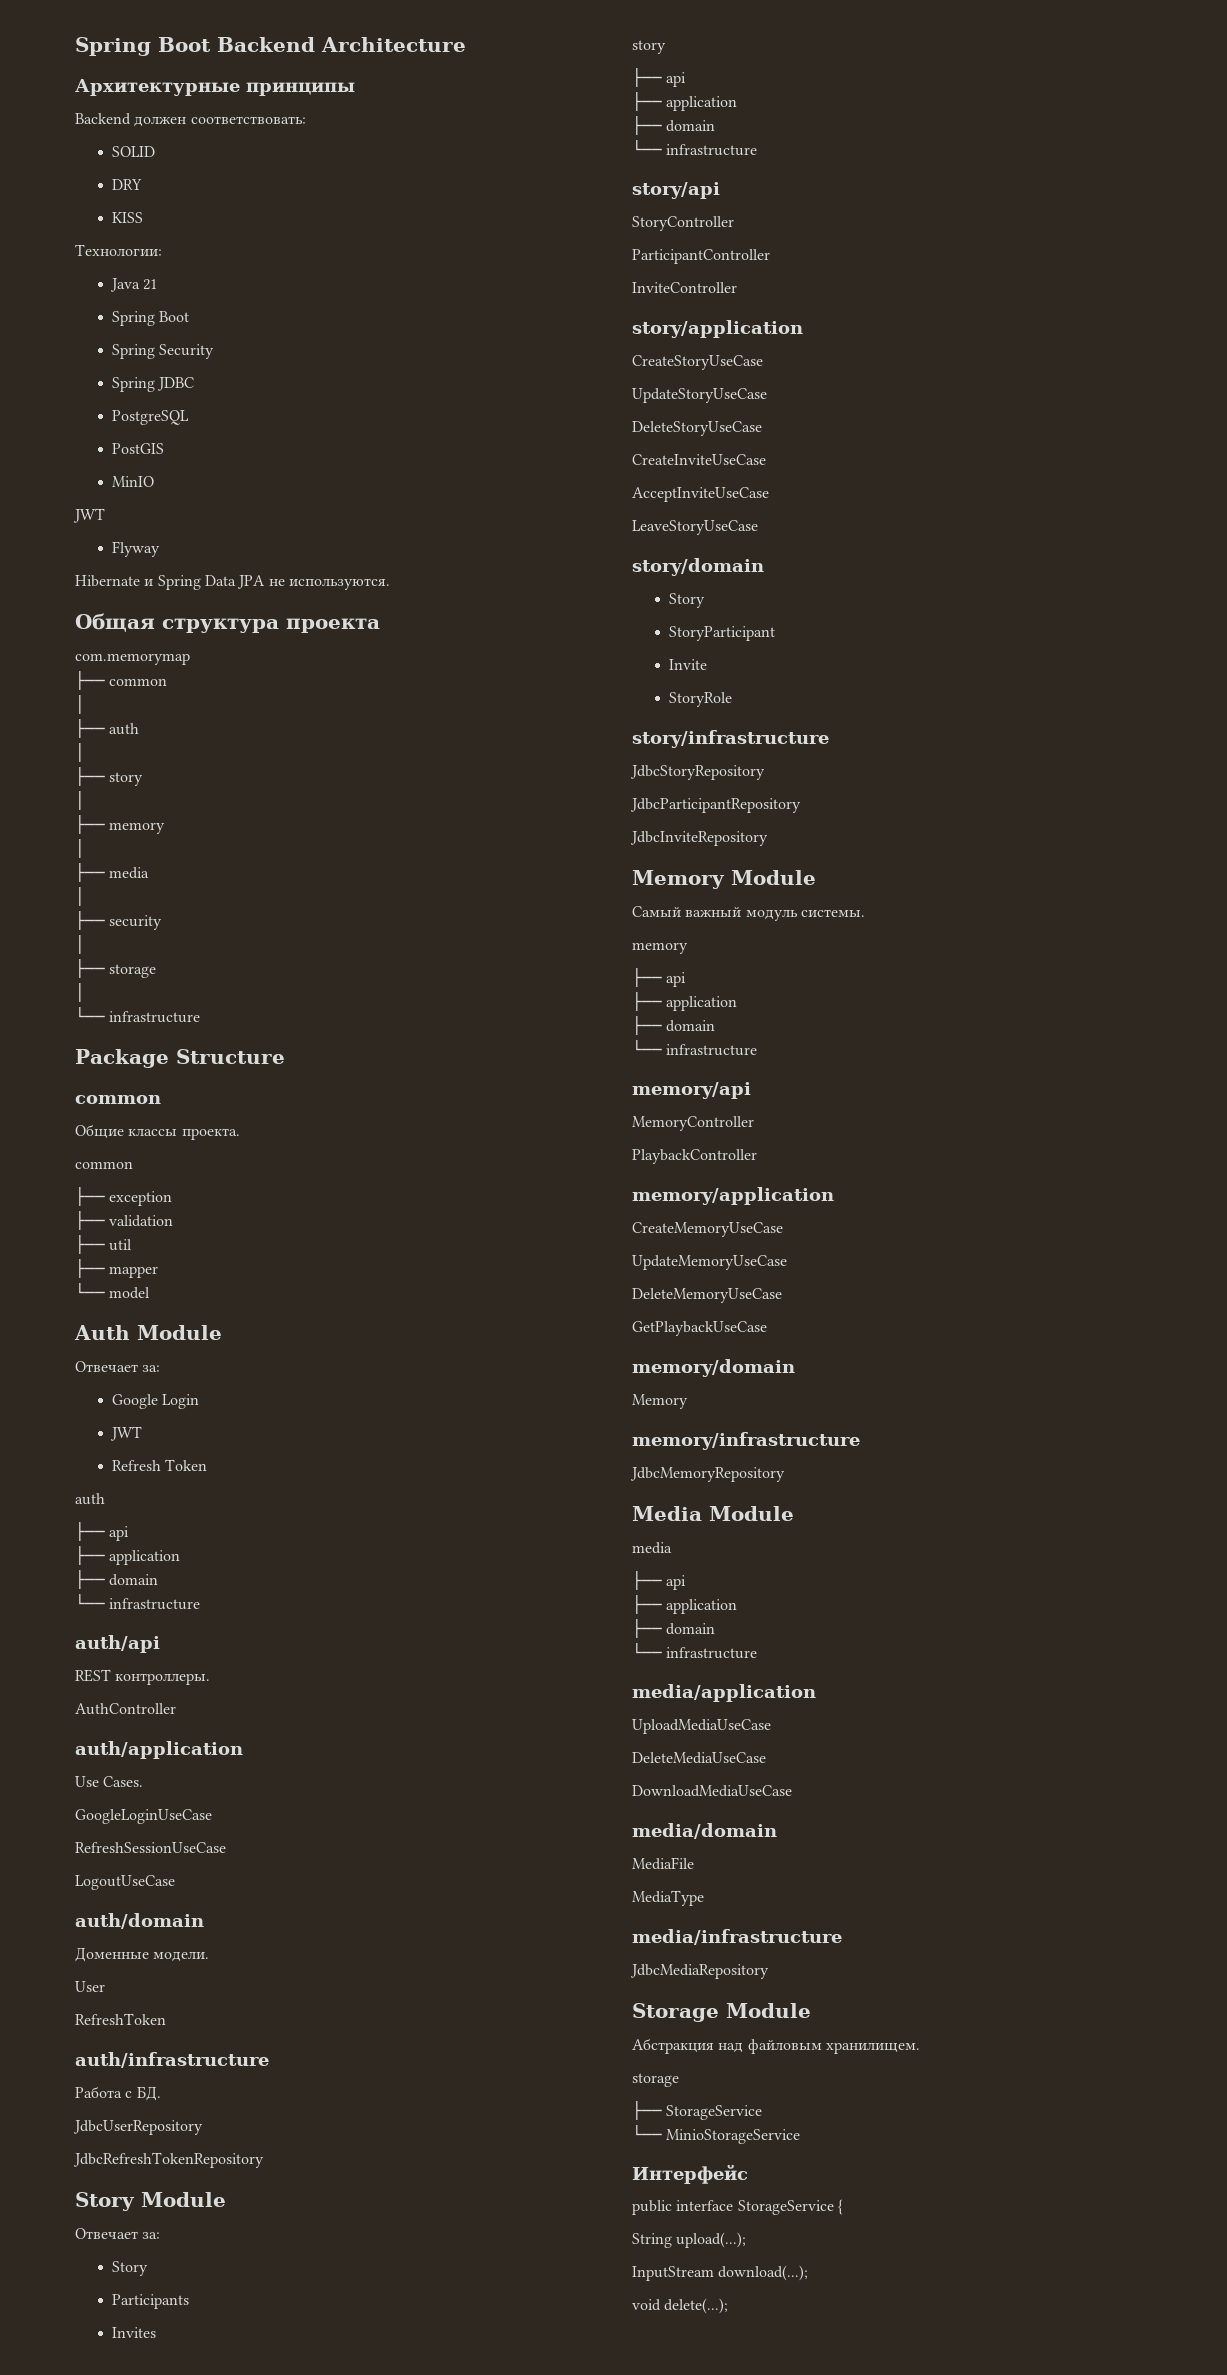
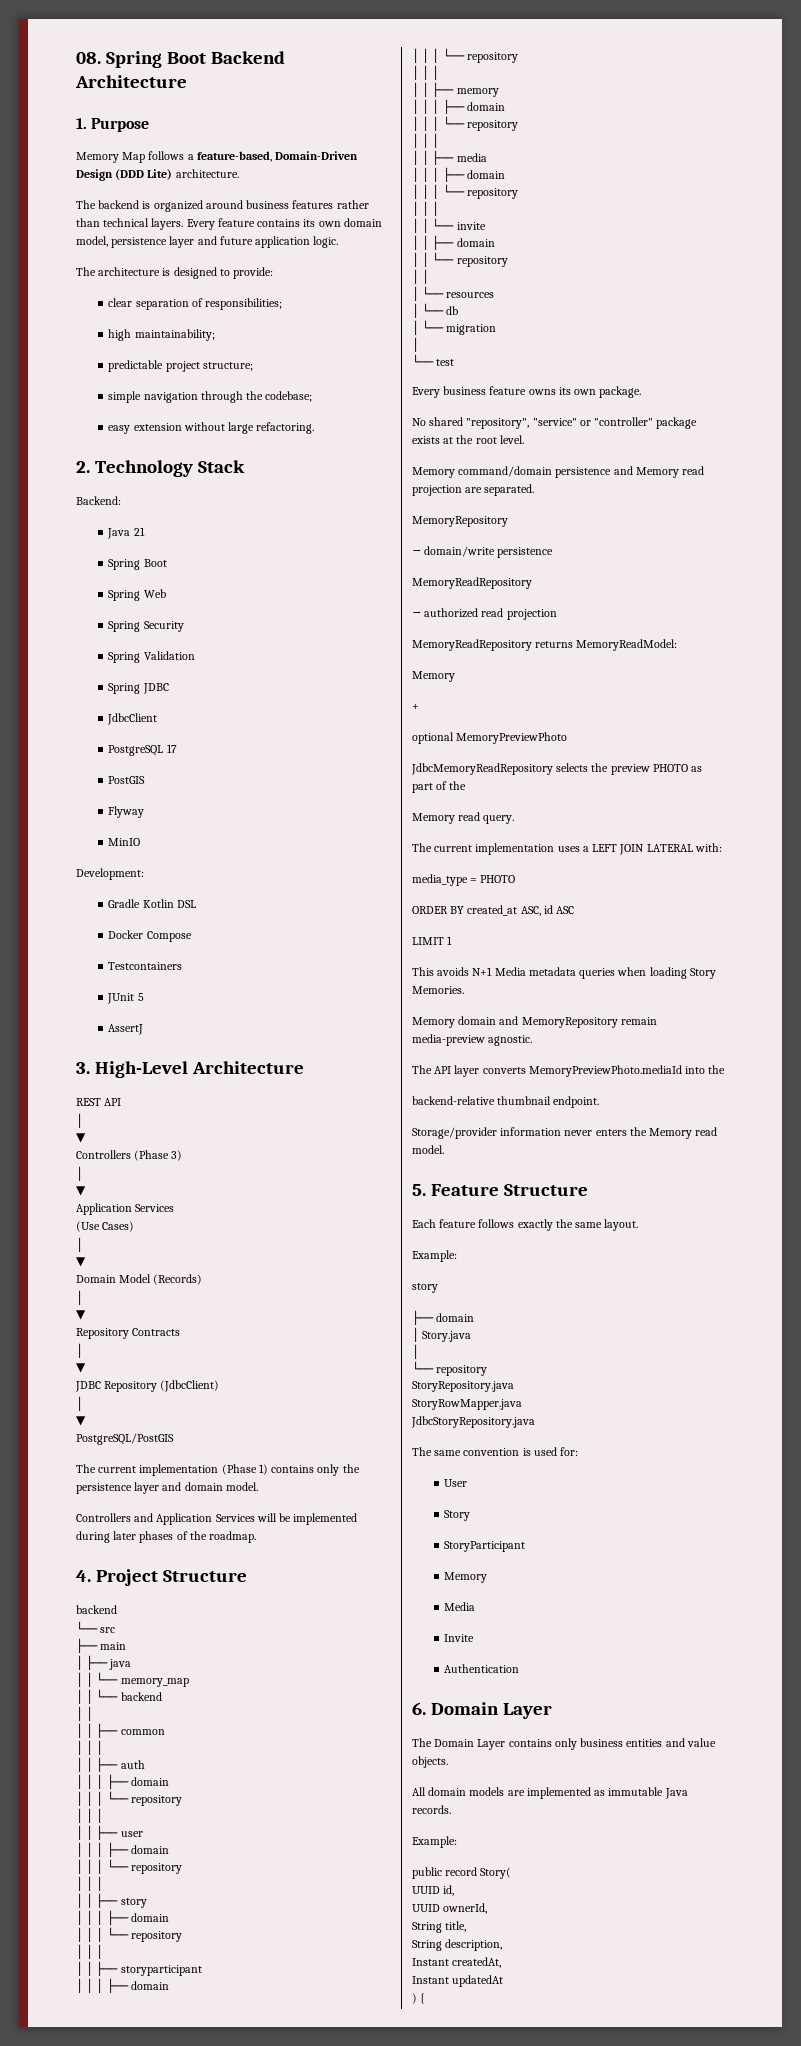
(75, 46) none -> [76,52,101,64] 08.
[75,79,355,96] [75,113,306,127] [111,146,155,157] [111,179,142,190] [111,212,143,223] [75,244,162,256] Архитектурные принципы // Backend должен соответствовать: // SOLID // DRY // KISS // Технологии: -> [76,118,150,132] [76,151,359,163] [76,169,239,181] [76,200,369,212] [76,218,382,230] [76,236,339,248] [76,267,274,279] [108,298,283,310] [108,329,215,341] [108,360,253,372] [108,391,313,403] [108,422,315,434] [76,460,245,477] [76,496,121,505] 1. Purpose // Memory Map follows a feature-based, Domain-Driven Design (DDD Lite) architecture. // The backend is organized around business features rather than technical layers. Every feature contains its own domain model, persistence layer and future application logic. // The architecture is designed to provide: // clear separation of responsibilities; // high maintainability; // predictable project structure; // simple navigation through the codebase; // easy extension without large refactoring. // 2. Technology Stack // Backend:
(190, 316) none -> [108,589,166,601] // Spring Web
(215, 351) none -> [108,651,195,663] // Spring Validation
(195, 384) none -> [107,713,158,725] // JdbcClient
(189, 417) none -> [166,744,177,753] 17
(164, 448) none -> [108,806,145,818] // Flyway
[73,508,105,523] [111,541,160,557] [75,575,390,590] [75,613,380,633] [75,653,190,665] JWT // Flyway // Hibernate и Spring Data JPA не используются. // Общая структура проекта // com.memorymap // -> [76,868,144,880] [108,899,196,908] [108,930,192,942] [108,962,183,970] [107,993,144,1004] [108,1024,144,1035] [76,1061,304,1078] [76,1098,122,1106] [76,1113,83,1128] [76,1133,86,1143] [76,1150,183,1161] [76,1166,83,1181] [76,1186,86,1196] [76,1203,175,1215] [76,1221,135,1232] [76,1237,83,1252] [76,1257,86,1267] [76,1274,203,1285] [76,1290,83,1305] [76,1310,86,1320] [76,1328,181,1339] [76,1343,83,1358] [76,1363,86,1373] [75,1380,220,1392] [76,1396,83,1411] [76,1416,86,1426] [76,1433,174,1445] [76,1464,360,1476] [76,1482,258,1494] [76,1513,358,1525] [76,1531,257,1543] [76,1569,247,1586] [76,1605,117,1614] [76,1621,116,1633] [76,1638,127,1653] [76,1655,132,1670] [76,1672,189,1687] [76,1689,162,1704] [76,1706,94,1721] [76,1723,94,1738] Development: // Gradle Kotlin DSL // Docker Compose // Testcontainers // JUnit 5 // AssertJ // 3. High-Level Architecture // REST API // │ // ▼ // Controllers (Phase 3) // │ // ▼ // Application Services // (Use Cases) // │ // ▼ // Domain Model (Records) // │ // ▼ // Repository Contracts // │ // ▼ // JDBC Repository (JdbcClient) // │ // ▼ // PostgreSQL/PostGIS // The current implementation (Phase 1) contains only the persistence layer and domain model. // Controllers and Application Services will be implemented during later phases of the roadmap. // 4. Project Structure // backend // └── src // ├── main // │ ├── java // │ │ └── memory_map // │ │ └── backend // │ │ // │ │
(85, 704) // -> [86,1740,104,1755] [76,1757,94,1772] │ │ // │ │
[75,766,144,786] [75,790,85,810] [75,814,166,834] [75,838,85,858] [75,862,150,882] [75,886,85,906] [75,910,163,930] [75,934,85,954] [75,958,157,978] [75,982,85,1002] [75,1006,201,1023] [75,1049,285,1068] [75,1095,161,1104] [75,1124,240,1140] [75,1161,133,1169] [75,1186,173,1206] [75,1210,174,1230] [75,1234,133,1254] [75,1258,159,1278] [75,1282,151,1299] [74,1325,222,1340] [75,1361,161,1372] [111,1394,200,1409] [109,1426,142,1441] [111,1459,208,1471] [75,1493,105,1505] [75,1521,130,1541] [75,1545,181,1565] [75,1569,159,1589] [75,1593,201,1610] [75,1635,160,1653] [75,1669,211,1685] [75,1703,176,1715] [75,1741,243,1759] [75,1776,144,1787] [75,1809,212,1824] [75,1842,226,1853] [75,1875,175,1890] [75,1913,204,1929] [75,1947,210,1962] [75,1981,105,1992] [75,2013,166,2025] [75,2052,269,2068] [75,2086,161,2101] [73,2120,203,2135] [73,2152,264,2168] [75,2192,226,2211] [75,2228,161,2239] [111,2261,148,2276] [111,2294,189,2309] [111,2327,156,2338] [632,40,666,54] [632,67,687,87] [632,91,738,111] [632,115,716,135] [632,139,758,156] [632,182,720,199] [632,216,734,231] [632,249,770,264] [632,282,737,293] [632,320,803,338] [632,355,763,370] [632,388,767,403] [632,421,762,436] [632,454,766,465] [632,487,769,502] [632,520,758,535] [632,558,764,576] // ├── story // │ // ├── memory // │ // ├── media // │ // ├── security // │ // ├── storage // │ // └── infrastructure // Package Structure // common // Общие классы проекта. // common // ├── exception // ├── validation // ├── util // ├── mapper // └── model // Auth Module // Отвечает за: // Google Login // JWT // Refresh Token // auth // ├── api // ├── application // ├── domain // └── infrastructure // auth/api // REST контроллеры. // AuthController // auth/application // Use Cases. // GoogleLoginUseCase // RefreshSessionUseCase // LogoutUseCase // auth/domain // Доменные модели. // User // RefreshToken // auth/infrastructure // Работа с БД. // JdbcUserRepository // JdbcRefreshTokenRepository // Story Module // Отвечает за: // Story // Participants // Invites // story // ├── api // ├── application // ├── domain // └── infrastructure // story/api // StoryController // ParticipantController // InviteController // story/application // CreateStoryUseCase // UpdateStoryUseCase // DeleteStoryUseCase // CreateInviteUseCase // AcceptInviteUseCase // LeaveStoryUseCase // story/domain -> [86,1774,169,1789] [76,1791,182,1806] [76,1808,104,1823] [76,1825,143,1840] [76,1842,169,1857] [76,1859,182,1874] [76,1876,104,1891] [76,1893,147,1908] [76,1910,169,1925] [76,1927,182,1942] [76,1944,104,1959] [76,1961,202,1976] [76,1978,169,1993] [412,48,518,63] [412,65,440,80] [412,82,499,97] [412,99,505,114] [412,116,518,131] [412,133,440,148] [412,150,487,165] [412,167,505,182] [412,184,518,199] [412,201,440,216] [412,218,486,233] [412,235,495,250] [412,252,508,267] [412,269,430,284] [412,286,495,301] [412,303,459,318] [412,320,497,335] [412,337,419,352] [412,354,455,366] [412,386,642,398] [412,417,698,429] [412,435,524,444] [412,466,705,478] [412,484,535,496] [412,516,508,527] [412,546,554,558] [412,577,532,589] [412,608,557,620] [412,639,678,651] [412,671,455,682] [412,704,419,710] [412,732,568,744] [411,763,703,775] [412,781,467,793] [412,812,515,824] [412,843,722,855] [412,874,516,886] [412,905,575,916] [412,936,453,945] [412,967,716,979] [412,986,464,994] [412,1016,657,1028] [412,1034,533,1046] [412,1065,726,1077] [412,1096,600,1108] [412,1127,718,1139] [412,1145,444,1154] [412,1184,588,1196] [412,1219,639,1231] [412,1250,457,1262] [412,1283,438,1293] [412,1310,475,1325] [412,1327,472,1342] [412,1344,419,1359] [412,1361,488,1376] [412,1381,514,1392] [412,1399,522,1410] [411,1416,535,1428] [412,1447,579,1456] [444,1479,468,1487] │ │ ├── domain // │ │ │ └── repository // │ │ │ // │ │ ├── user // │ │ │ ├── domain // │ │ │ └── repository // │ │ │ // │ │ ├── story // │ │ │ ├── domain // │ │ │ └── repository // │ │ │ // │ │ ├── storyparticipant // │ │ │ ├── domain // │ │ │ └── repository // │ │ │ // │ │ ├── memory // │ │ │ ├── domain // │ │ │ └── repository // │ │ │ // │ │ ├── media // │ │ │ ├── domain // │ │ │ └── repository // │ │ │ // │ │ └── invite // │ │ ├── domain // │ │ └── repository // │ │ // │ └── resources // │ └── db // │ └── migration // │ // └── test // Every business feature owns its own package. // No shared "repository", "service" or "controller" package exists at the root level. // Memory command/domain persistence and Memory read projection are separated. // MemoryRepository // → domain/write persistence // MemoryReadRepository // → authorized read projection // MemoryReadRepository returns MemoryReadModel: // Memory // + // optional MemoryPreviewPhoto // JdbcMemoryReadRepository selects the preview PHOTO as part of the // Memory read query. // The current implementation uses a LEFT JOIN LATERAL with: // media_type = PHOTO // ORDER BY created_at ASC, id ASC // LIMIT 1 // This avoids N+1 Media metadata queries when loading Story Memories. // Memory domain and MemoryRepository remain media-preview agnostic. // The API layer converts MemoryPreviewPhoto.mediaId into the // backend-relative thumbnail endpoint. // Storage/provider information never enters the Memory read model. // 5. Feature Structure // Each feature follows exactly the same layout. // Example: // story // ├── domain // │ Story.java // │ // └── repository // StoryRepository.java // StoryRowMapper.java // JdbcStoryRepository.java // The same convention is used for: // User
(775, 633) none -> [444,1572,488,1583] [444,1602,476,1611] // Memory // Media
[668,692,732,707] [632,730,829,748] [630,765,765,780] [630,798,801,813] [630,831,768,846] [632,870,816,889] [632,906,865,921] [632,942,688,954] [632,967,687,987] [632,991,738,1011] [632,1015,716,1035] [632,1039,758,1056] [632,1082,751,1099] [632,1116,754,1131] [632,1149,757,1164] [632,1187,834,1205] [632,1222,783,1237] [632,1255,787,1270] [632,1288,782,1303] [632,1321,767,1336] [632,1359,795,1377] [632,1394,688,1409] [632,1432,860,1450] [630,1467,785,1482] [632,1506,794,1521] [632,1542,672,1554] [632,1570,687,1590] [632,1594,738,1614] [632,1618,716,1638] [632,1642,758,1659] [632,1684,816,1702] [632,1719,771,1734] [632,1752,766,1764] [632,1785,792,1797] [632,1823,777,1839] [632,1857,694,1870] [632,1890,704,1906] [632,1929,842,1945] [630,1964,769,1979] [632,2003,811,2022] [632,2038,920,2054] [632,2073,679,2087] [632,2100,763,2120] [632,2124,801,2144] [632,2164,748,2184] [632,2199,843,2215] [632,2232,747,2248] [632,2265,809,2281] [632,2298,729,2314] StoryRole // story/infrastructure // JdbcStoryRepository // JdbcParticipantRepository // JdbcInviteRepository // Memory Module // Самый важный модуль системы. // memory // ├── api // ├── application // ├── domain // └── infrastructure // memory/api // MemoryController // PlaybackController // memory/application // CreateMemoryUseCase // UpdateMemoryUseCase // DeleteMemoryUseCase // GetPlaybackUseCase // memory/domain // Memory // memory/infrastructure // JdbcMemoryRepository // Media Module // media // ├── api // ├── application // ├── domain // └── infrastructure // media/application // UploadMediaUseCase // DeleteMediaUseCase // DownloadMediaUseCase // media/domain // MediaFile // MediaType // media/infrastructure // JdbcMediaRepository // Storage Module // Абстракция над файловым хранилищем. // storage // ├── StorageService // └── MinioStorageService // Интерфейс // public interface StorageService { // String upload(...); // InputStream download(...); // void delete(...); -> [444,1664,520,1673] [412,1702,552,1719] [412,1738,716,1750] [412,1756,448,1768] [412,1787,688,1799] [412,1805,451,1814] [412,1836,457,1848] [412,1867,512,1879] [412,1885,455,1896] [412,1903,488,1914] [412,1921,467,1933] [412,1939,503,1951] [412,1957,502,1968] [412,1975,504,1987] [412,1993,426,2004] Authentication // 6. Domain Layer // The Domain Layer contains only business entities and value objects. // All domain models are implemented as immutable Java records. // Example: // public record Story( // UUID id, // UUID ownerId, // String title, // String description, // Instant createdAt, // Instant updatedAt // ) {

